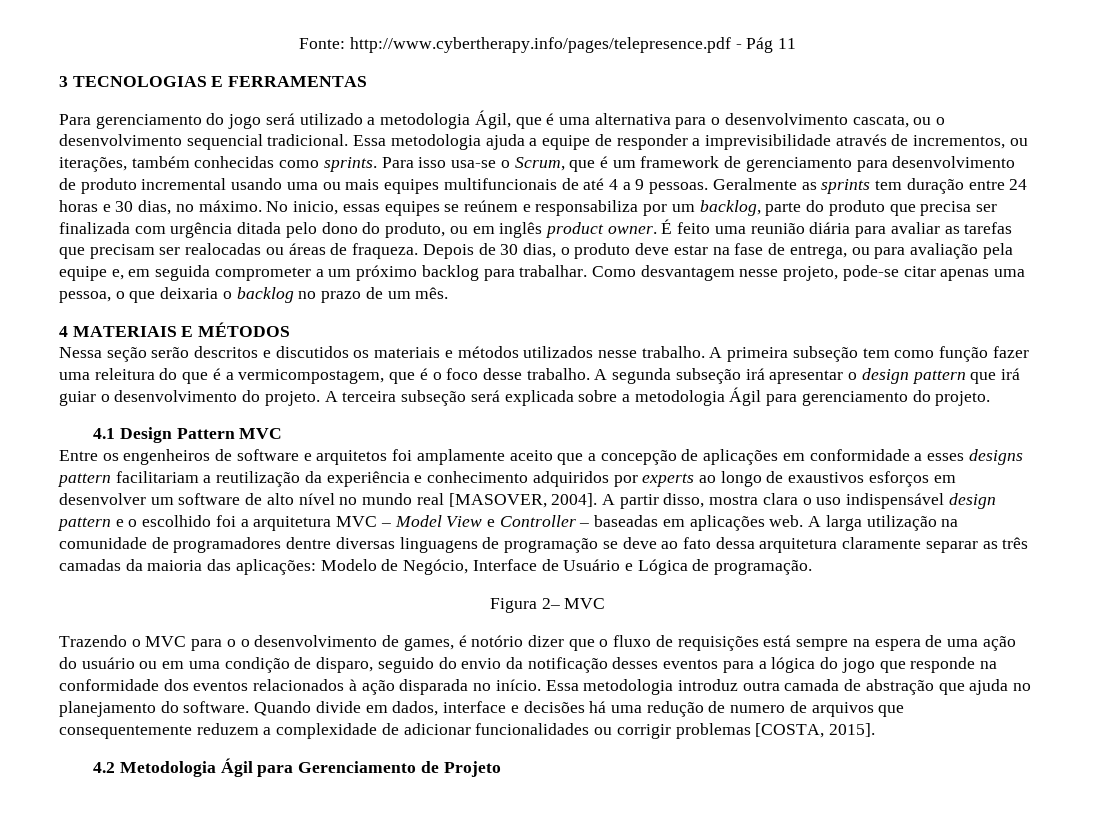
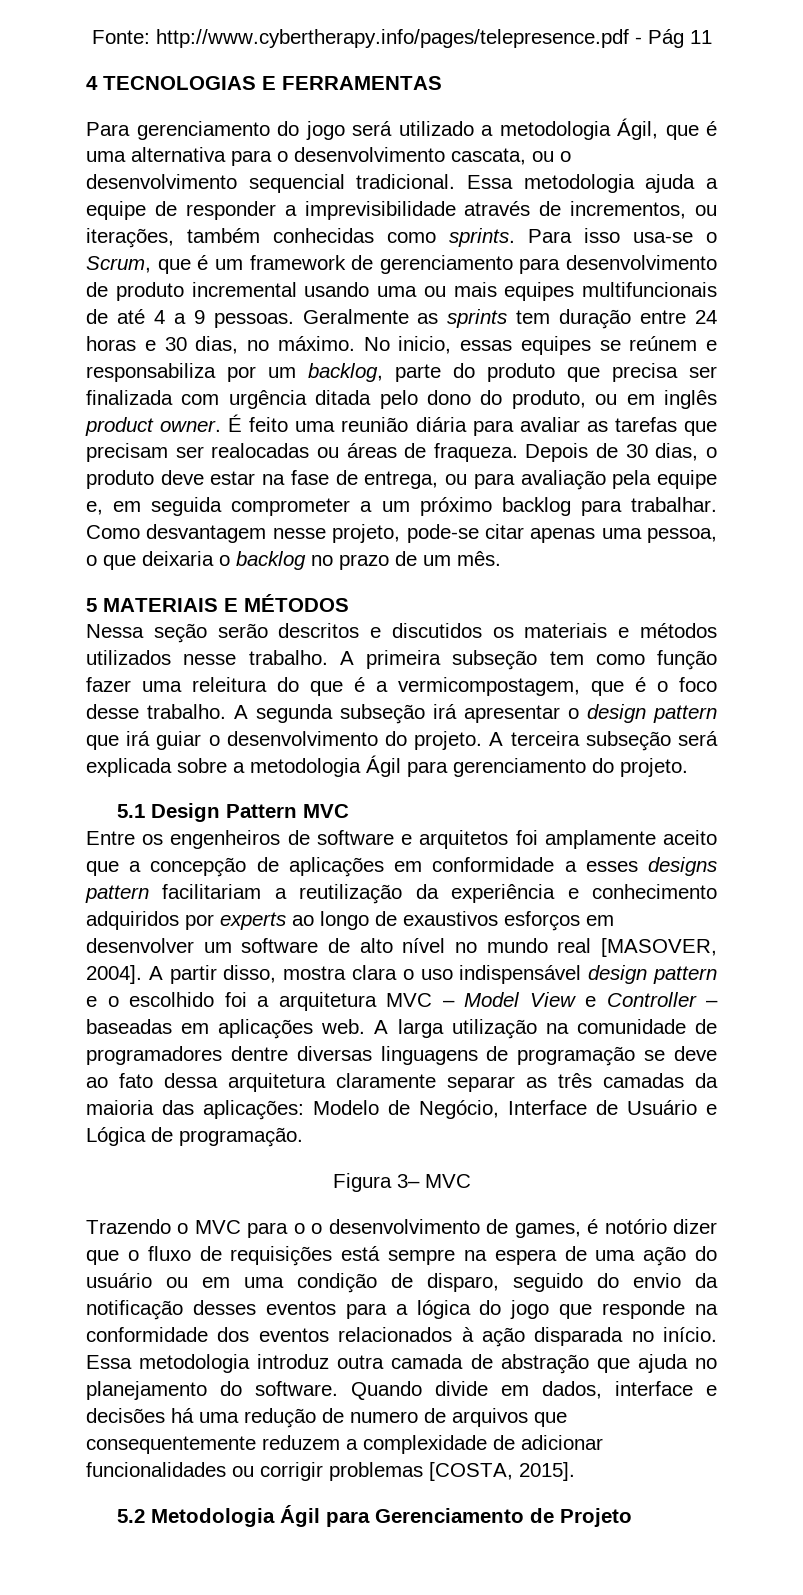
[59,76,68,87] 3 -> [86,76,98,90] 4
[59,326,68,337] 4 -> [86,598,97,612] 5
[93,428,116,439] 4.1 -> [116,804,145,818] 5.1
[541,598,560,609] 2– -> [396,1174,420,1188] 3–
[93,762,116,773] 4.2 -> [116,1509,145,1523] 5.2

